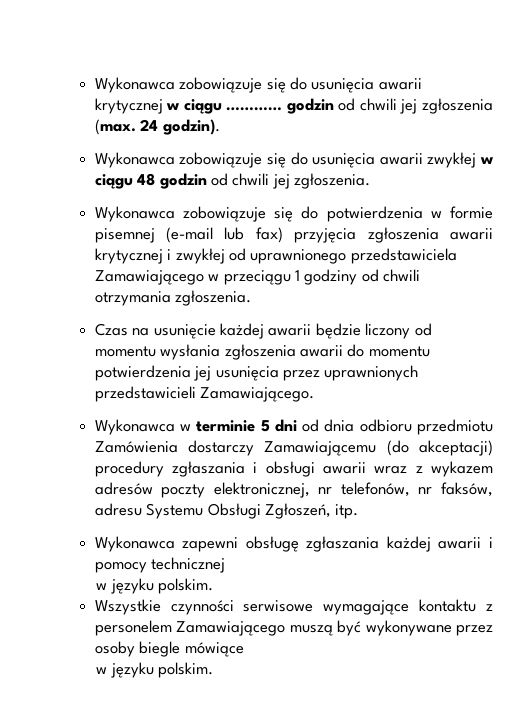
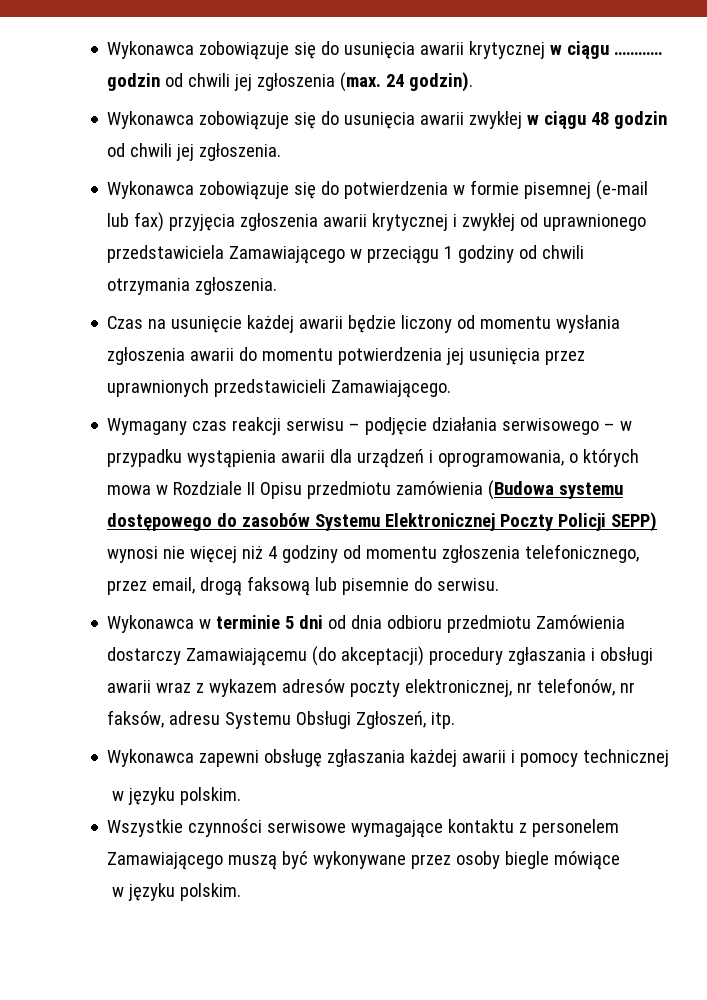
(315, 394) none -> [107,417,633,435] [107,449,640,468] [107,480,624,500] [107,512,658,532] [107,544,640,563] [107,576,500,596] // Wymagany czas reakcji serwisu – podjęcie działania serwisowego – w przypadku wystąpienia awarii dla urządzeń i oprogramowania, o których mowa w Rozdziale II Opisu przedmiotu zamówienia (Budowa systemu dostępowego do zasobów Systemu Elektronicznej Poczty Policji SEPP) wynosi nie więcej niż 4 godziny od momentu zgłoszenia telefonicznego, przez email, drogą faksową lub pisemnie do serwisu.

